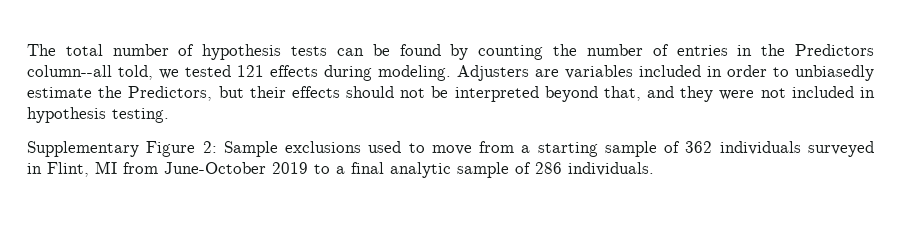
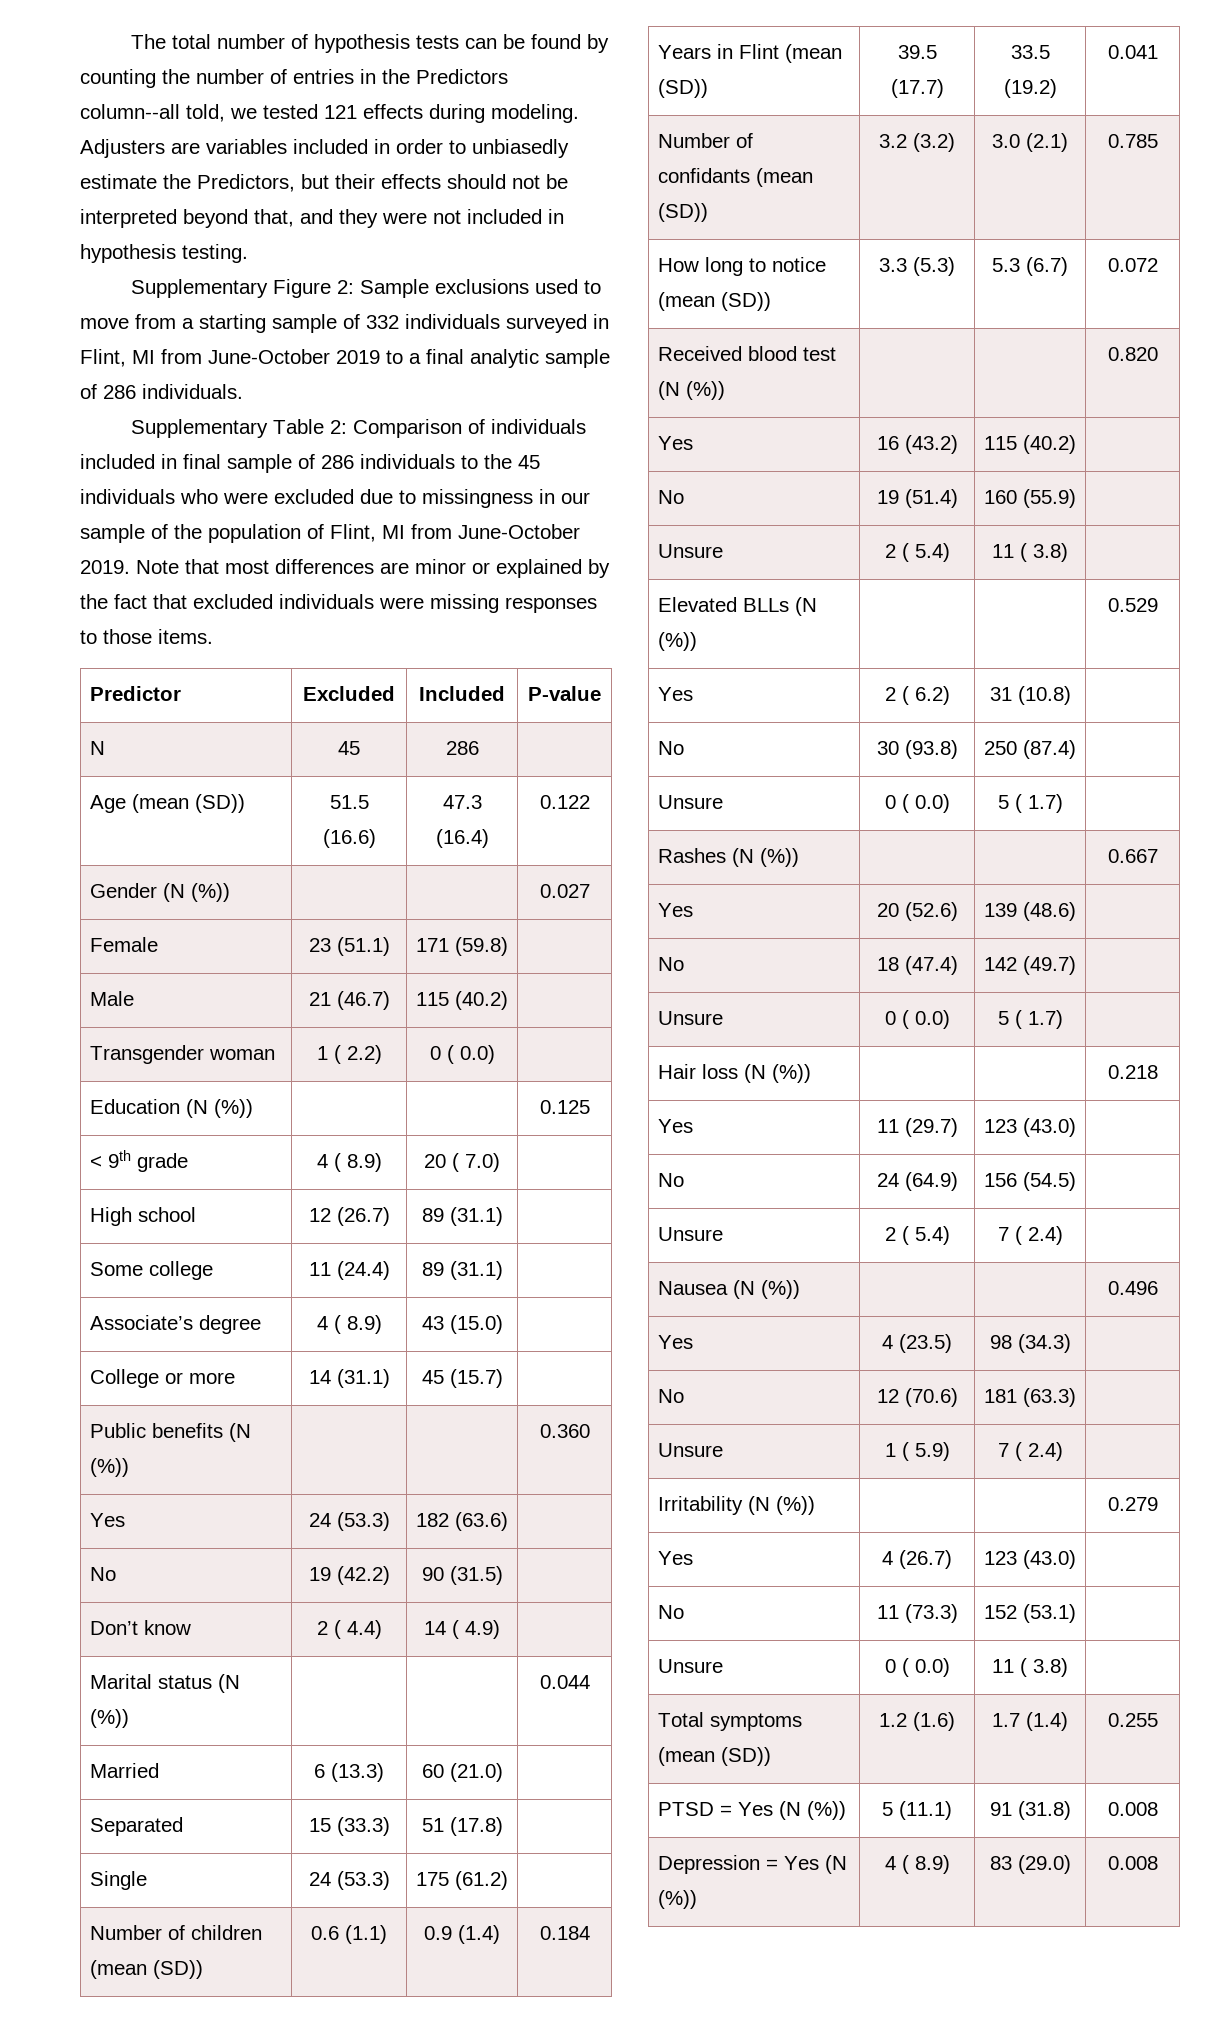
[685,141,713,153] 362 -> [366,315,399,329] 332
(654, 169) none -> [131,419,587,438] [80,454,540,473] [80,489,590,508] [80,524,580,543] [80,559,610,578] [80,594,597,613] [80,629,213,644] [89,686,181,701] [303,686,395,701] [419,686,505,701] [528,686,601,701] [89,741,105,755] [338,741,360,755] [445,741,479,755] [89,794,245,813] [329,795,369,809] [322,829,376,848] [442,795,482,809] [435,829,489,848] [539,795,590,809] [89,883,230,902] [539,884,590,898] [89,937,158,952] [308,937,390,956] [416,937,508,956] [89,991,134,1006] [308,991,390,1010] [416,991,508,1010] [89,1045,275,1064] [316,1045,382,1064] [429,1045,495,1064] [89,1099,253,1118] [539,1100,590,1114] [89,1150,188,1172] [316,1153,382,1172] [424,1153,500,1172] [89,1207,196,1226] [308,1207,390,1226] [421,1207,503,1226] [89,1261,213,1280] [308,1261,390,1280] [421,1261,503,1280] [89,1315,261,1334] [316,1315,382,1334] [421,1315,503,1334] [89,1369,235,1388] [308,1369,390,1388] [421,1369,503,1388] [89,1423,251,1442] [89,1458,129,1477] [539,1424,590,1438] [89,1513,125,1527] [308,1512,390,1531] [416,1512,508,1531] [89,1567,116,1581] [308,1566,390,1585] [421,1566,503,1585] [89,1620,191,1635] [316,1620,382,1639] [424,1620,500,1639] [89,1674,240,1693] [89,1709,129,1728] [539,1675,590,1689] [89,1763,159,1778] [314,1763,384,1782] [421,1763,503,1782] [89,1817,183,1836] [308,1817,390,1836] [421,1817,503,1836] [89,1871,147,1890] [308,1871,390,1890] [416,1871,508,1890] [89,1925,262,1940] [89,1960,203,1979] [311,1925,387,1944] [424,1925,500,1944] [539,1926,590,1940] [657,44,842,63] [657,79,708,98] [897,45,937,59] [890,79,944,98] [1010,45,1050,59] [1003,79,1057,98] [1107,45,1158,59] [657,133,753,148] [657,168,813,187] [657,203,708,222] [879,133,955,152] [992,133,1068,152] [1107,134,1158,148] [657,257,826,276] [657,292,771,311] [879,257,955,276] [992,257,1068,276] [1107,258,1158,272] [657,346,836,361] [657,381,725,400] [1107,347,1158,361] [657,436,693,450] [876,435,958,454] [984,435,1076,454] [657,490,684,504] [876,489,958,508] [984,489,1076,508] [657,544,723,558] [884,543,950,562] [992,543,1068,562] [657,597,817,616] [657,632,697,651] [1107,598,1158,612] [657,687,693,701] [884,686,950,705] [989,686,1071,705] [657,741,684,755] [876,740,958,759] [984,740,1076,759] [657,795,723,809] [884,794,950,813] [997,794,1063,813] [657,848,799,867] [1107,849,1158,863] [657,903,693,917] [876,902,958,921] [984,902,1076,921] [657,957,684,971] [876,956,958,975] [984,956,1076,975] [657,1011,723,1025] [884,1010,950,1029] [997,1010,1063,1029] [657,1064,811,1083] [1107,1065,1158,1079] [657,1119,693,1133] [876,1118,958,1137] [984,1118,1076,1137] [657,1173,684,1187] [876,1172,958,1191] [984,1172,1076,1191] [657,1227,723,1241] [884,1226,950,1245] [997,1226,1063,1245] [657,1280,800,1299] [1107,1281,1158,1295] [657,1335,693,1349] [882,1334,952,1353] [989,1334,1071,1353] [657,1389,684,1403] [876,1388,958,1407] [984,1388,1076,1407] [657,1443,723,1457] [884,1442,950,1461] [997,1442,1063,1461] [657,1496,815,1515] [1107,1497,1158,1511] [657,1551,693,1565] [882,1550,952,1569] [984,1550,1076,1569] [657,1605,684,1619] [876,1604,958,1623] [984,1604,1076,1623] [657,1659,723,1673] [884,1658,950,1677] [992,1658,1068,1677] [657,1712,802,1731] [657,1747,771,1766] [879,1712,955,1731] [992,1712,1068,1731] [1107,1713,1158,1727] [657,1801,846,1820] [882,1801,952,1820] [989,1801,1071,1820] [1107,1802,1158,1816] [657,1855,847,1874] [657,1890,697,1909] [884,1855,950,1874] [989,1855,1071,1874] [1107,1856,1158,1870] // Supplementary Table 2: Comparison of individuals included in final sample of 286 individuals to the 45 individuals who were excluded due to missingness in our sample of the population of Flint, MI from June-October 2019. Note that most differences are minor or explained by the fact that excluded individuals were missing responses to those items. // Predictor | Excluded | Included | P-value // N | 45 | 286 | // Age (mean (SD)) | 51.5 (16.6) | 47.3 (16.4) | 0.122 // Gender (N (%)) | | | 0.027 // Female | 23 (51.1) | 171 (59.8) | // Male | 21 (46.7) | 115 (40.2) | // Transgender woman | 1 ( 2.2) | 0 ( 0.0) | // Education (N (%)) | | | 0.125 // < 9th grade | 4 ( 8.9) | 20 ( 7.0) | // High school | 12 (26.7) | 89 (31.1) | // Some college | 11 (24.4) | 89 (31.1) | // Associate’s degree | 4 ( 8.9) | 43 (15.0) | // College or more | 14 (31.1) | 45 (15.7) | // Public benefits (N (%)) | | | 0.360 // Yes | 24 (53.3) | 182 (63.6) | // No | 19 (42.2) | 90 (31.5) | // Don’t know | 2 ( 4.4) | 14 ( 4.9) | // Marital status (N (%)) | | | 0.044 // Married | 6 (13.3) | 60 (21.0) | // Separated | 15 (33.3) | 51 (17.8) | // Single | 24 (53.3) | 175 (61.2) | // Number of children (mean (SD)) | 0.6 (1.1) | 0.9 (1.4) | 0.184 // Years in Flint (mean (SD)) | 39.5 (17.7) | 33.5 (19.2) | 0.041 // Number of confidants (mean (SD)) | 3.2 (3.2) | 3.0 (2.1) | 0.785 // How long to notice (mean (SD)) | 3.3 (5.3) | 5.3 (6.7) | 0.072 // Received blood test (N (%)) | | | 0.820 // Yes | 16 (43.2) | 115 (40.2) | // No | 19 (51.4) | 160 (55.9) | // Unsure | 2 ( 5.4) | 11 ( 3.8) | // Elevated BLLs (N (%)) | | | 0.529 // Yes | 2 ( 6.2) | 31 (10.8) | // No | 30 (93.8) | 250 (87.4) | // Unsure | 0 ( 0.0) | 5 ( 1.7) | // Rashes (N (%)) | | | 0.667 // Yes | 20 (52.6) | 139 (48.6) | // No | 18 (47.4) | 142 (49.7) | // Unsure | 0 ( 0.0) | 5 ( 1.7) | // Hair loss (N (%)) | | | 0.218 // Yes | 11 (29.7) | 123 (43.0) | // No | 24 (64.9) | 156 (54.5) | // Unsure | 2 ( 5.4) | 7 ( 2.4) | // Nausea (N (%)) | | | 0.496 // Yes | 4 (23.5) | 98 (34.3) | // No | 12 (70.6) | 181 (63.3) | // Unsure | 1 ( 5.9) | 7 ( 2.4) | // Irritability (N (%)) | | | 0.279 // Yes | 4 (26.7) | 123 (43.0) | // No | 11 (73.3) | 152 (53.1) | // Unsure | 0 ( 0.0) | 11 ( 3.8) | // Total symptoms (mean (SD)) | 1.2 (1.6) | 1.7 (1.4) | 0.255 // PTSD = Yes (N (%)) | 5 (11.1) | 91 (31.8) | 0.008 // Depression = Yes (N (%)) | 4 ( 8.9) | 83 (29.0) | 0.008

